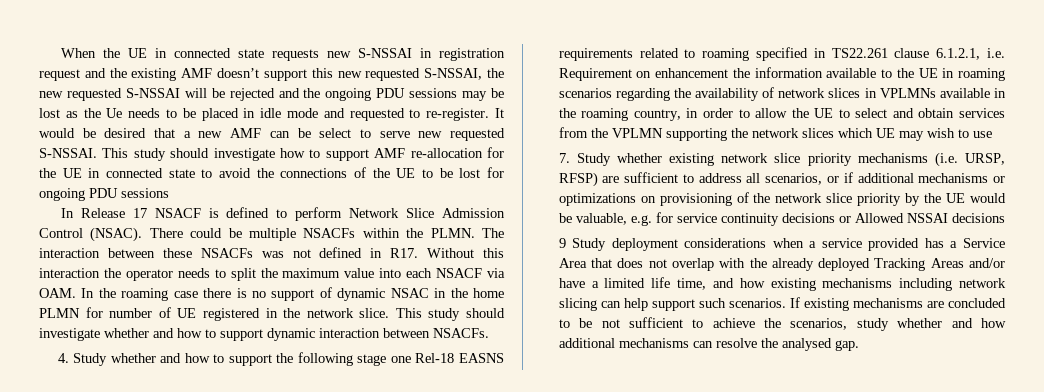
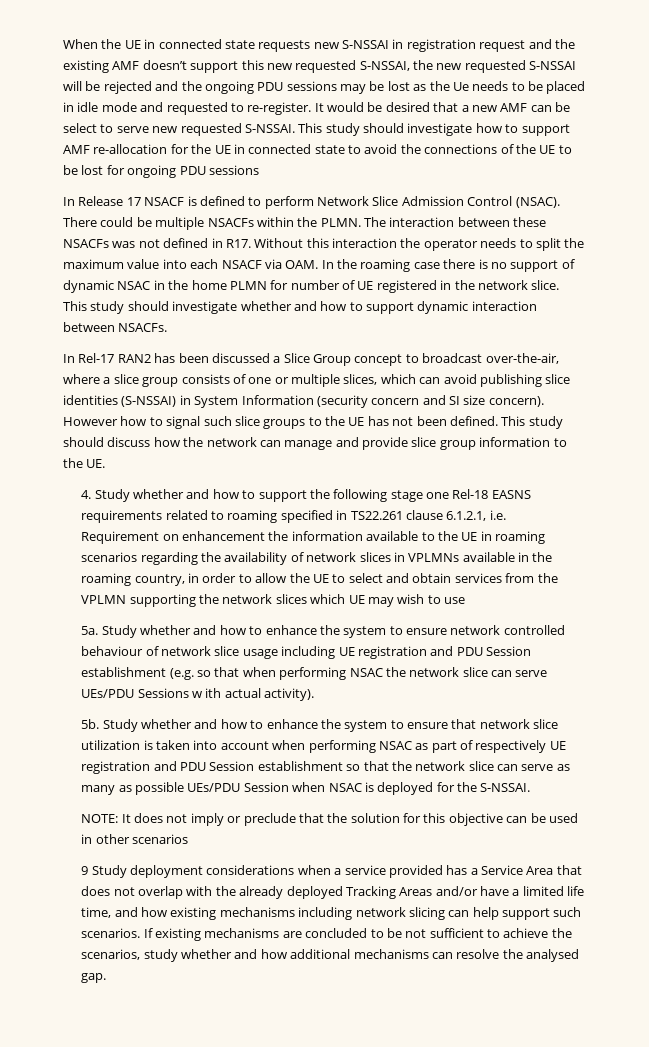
(489, 333) none -> [63,353,559,366] [63,374,571,387] [63,395,544,408] [63,416,563,429] [63,437,567,450] [63,458,106,468] // In Rel-17 RAN2 has been discussed a Slice Group concept to broadcast over-the-air, where a slice group consists of one or multiple slices, which can avoid publishing slice identities (S-NSSAI) in System Information (security concern and SI size concern). However how to signal such slice groups to the UE has not been defined. This study should discuss how the network can manage and provide slice group information to the UE.
[558,152,1005,167] [558,172,1005,187] [558,192,1006,206] [558,212,1005,226] 7. Study whether existing network slice priority mechanisms (i.e. URSP, RFSP) are sufficient to address all scenarios, or if additional mechanisms or optimizations on provisioning of the network slice priority by the UE would be valuable, e.g. for service continuity decisions or Allowed NSSAI decisions -> [81,625,565,638] [81,646,532,659] [81,667,548,680] [81,688,315,701] [81,719,559,732] [81,740,566,753] [81,761,570,774] [81,782,531,795] [81,813,578,826] [81,834,189,844] 5a. Study whether and how to enhance the system to ensure network controlled behaviour of network slice usage including UE registration and PDU Session establishment (e.g. so that when performing NSAC the network slice can serve UEs/PDU Sessions w ith actual activity). // 5b. Study whether and how to enhance the system to ensure that network slice utilization is taken into account when performing NSAC as part of respectively UE registration and PDU Session establishment so that the network slice can serve as many as possible UEs/PDU Session when NSAC is deployed for the S-NSSAI. // NOTE: It does not imply or preclude that the solution for this objective can be used in other scenarios

